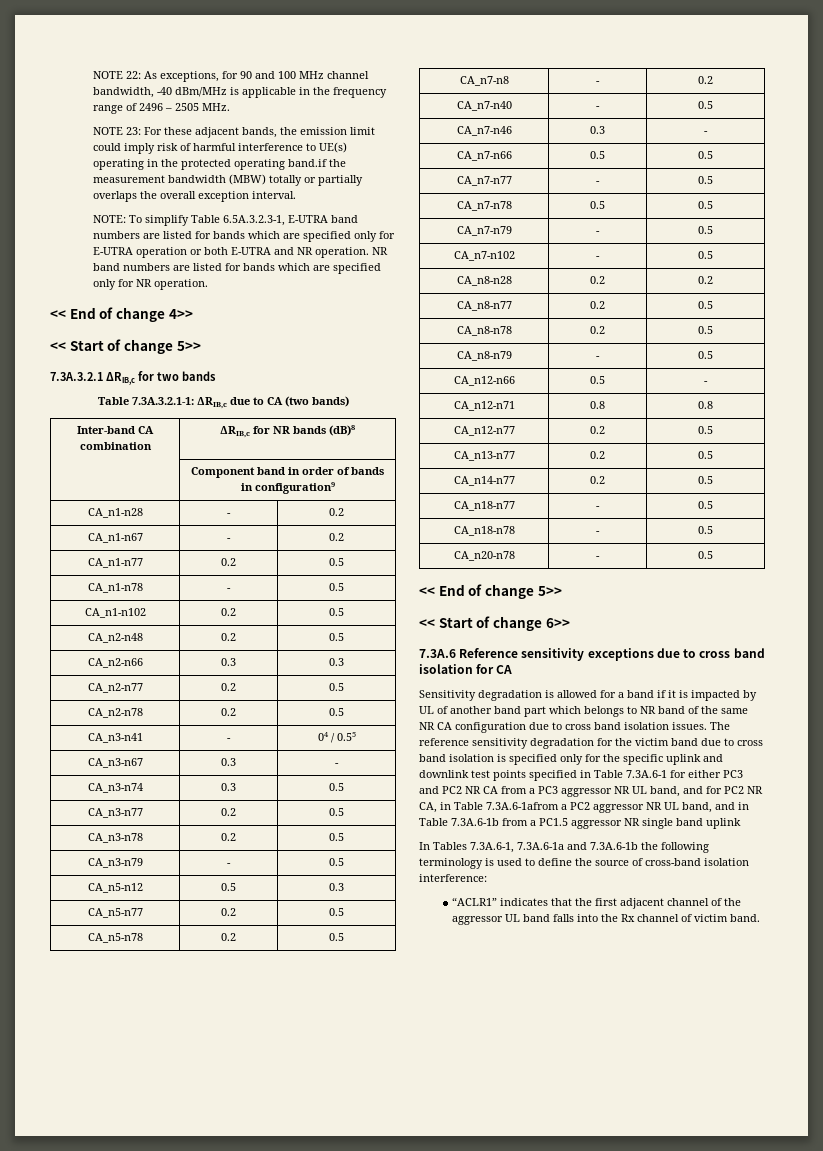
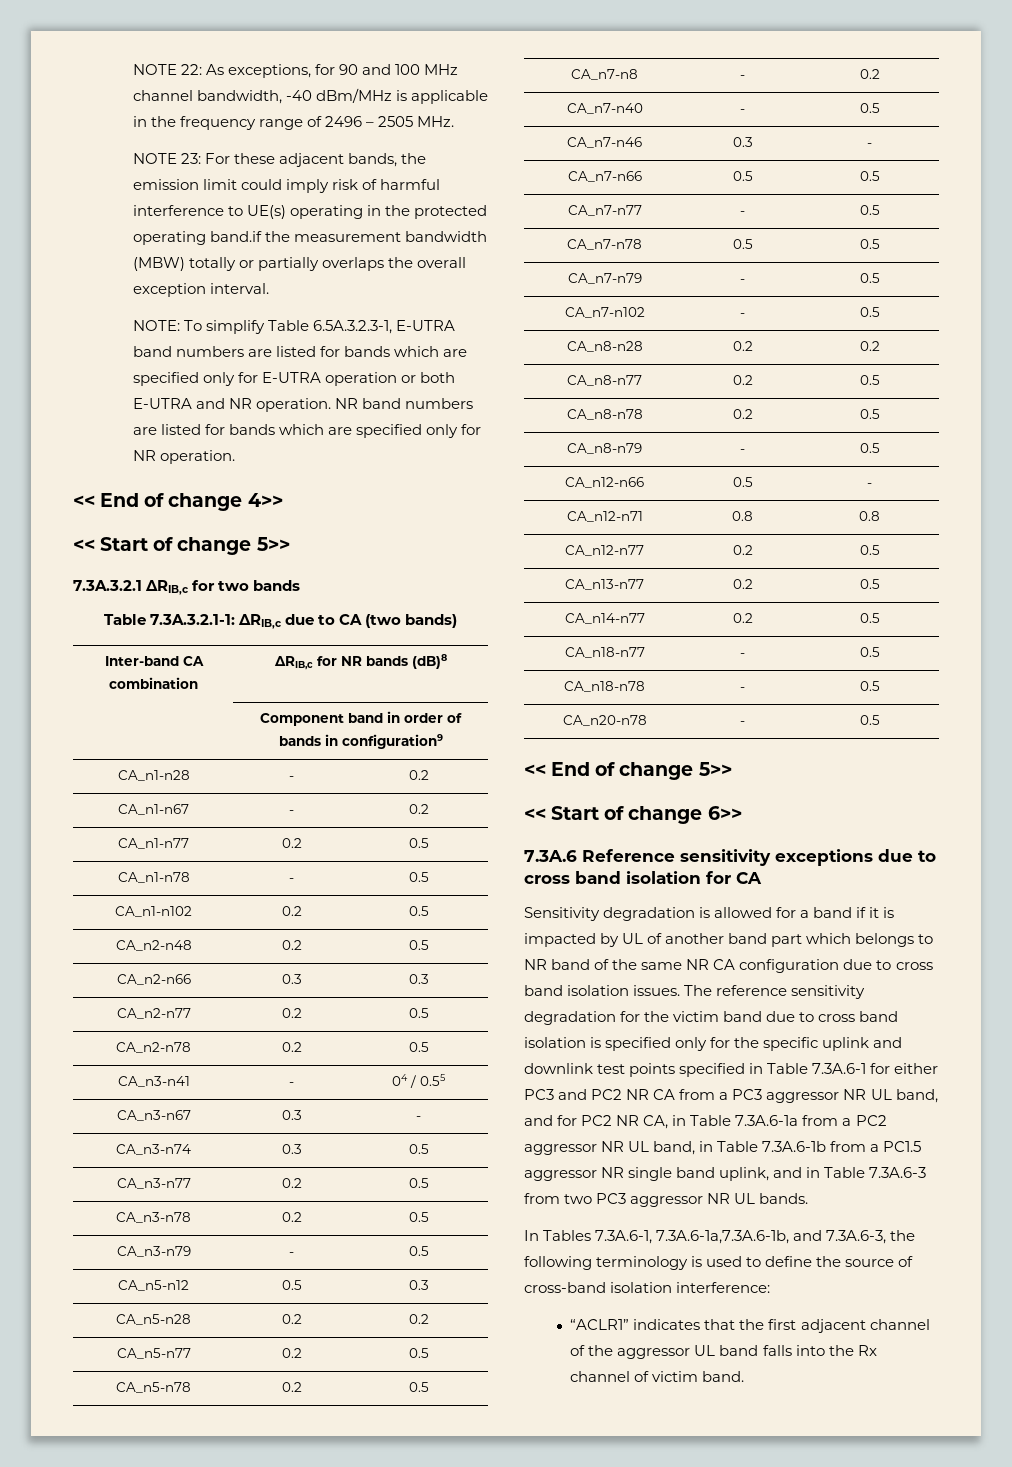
(344, 887) none -> [116,1314,191,1325] [281,1314,302,1324] [408,1314,429,1324] // CA_n5-n28 | 0.2 | 0.2
[486,802,559,810] 7.3A.6-1afrom -> [735,1115,839,1126] 7.3A.6-1a from
[715,802,735,810] and -> (696, 1148) none
[706,818,741,829] uplink -> [719,1167,927,1181] [524,1193,809,1207] uplink, and in Table 7.3A.6-3 from two PC3 aggressor NR UL bands.
[517,842,638,850] 7.3A.6-1a and 7.3A.6-1b -> [656,1230,887,1244] 7.3A.6-1a,7.3A.6-1b, and 7.3A.6-3,

